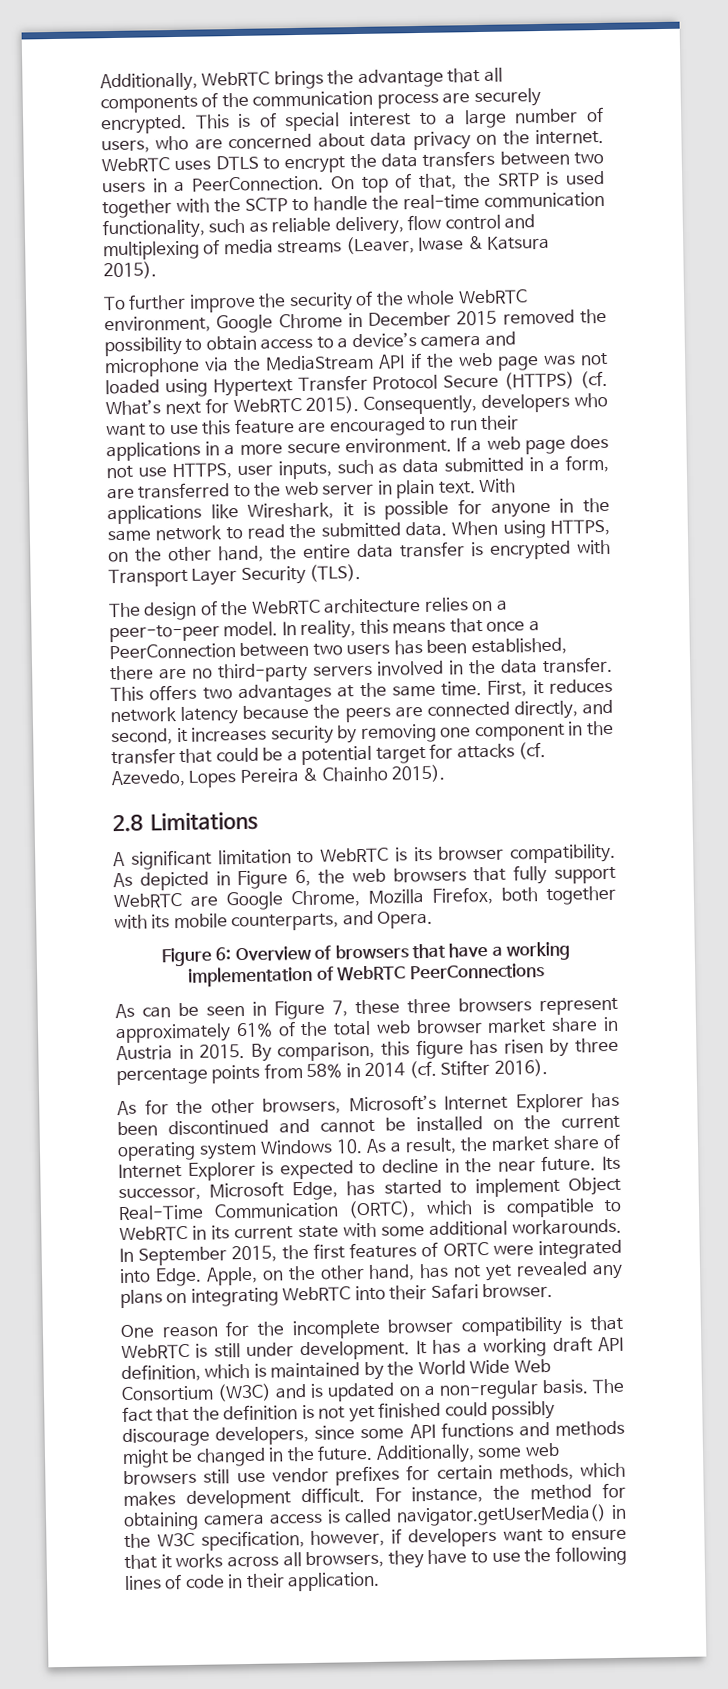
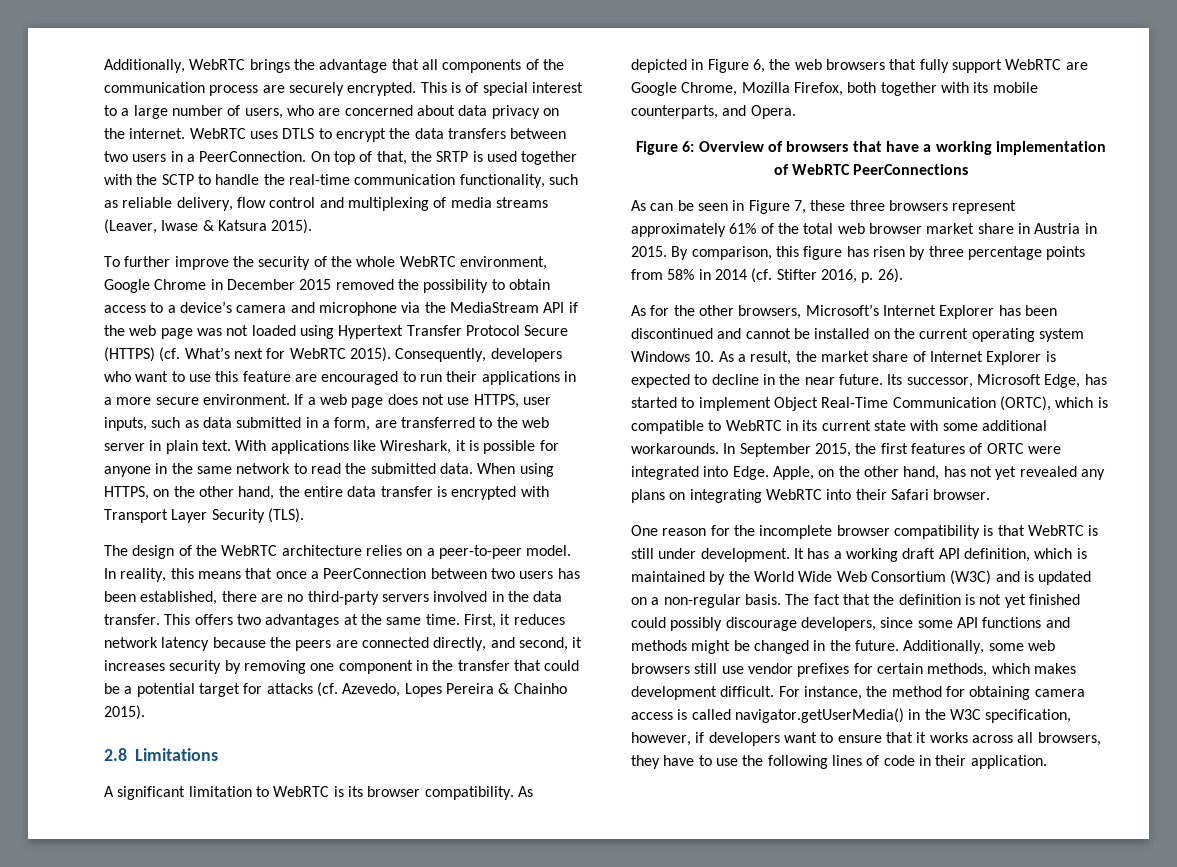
[493,1059,548,1077] 2016). -> [820,268,903,283] 2016, p. 26).

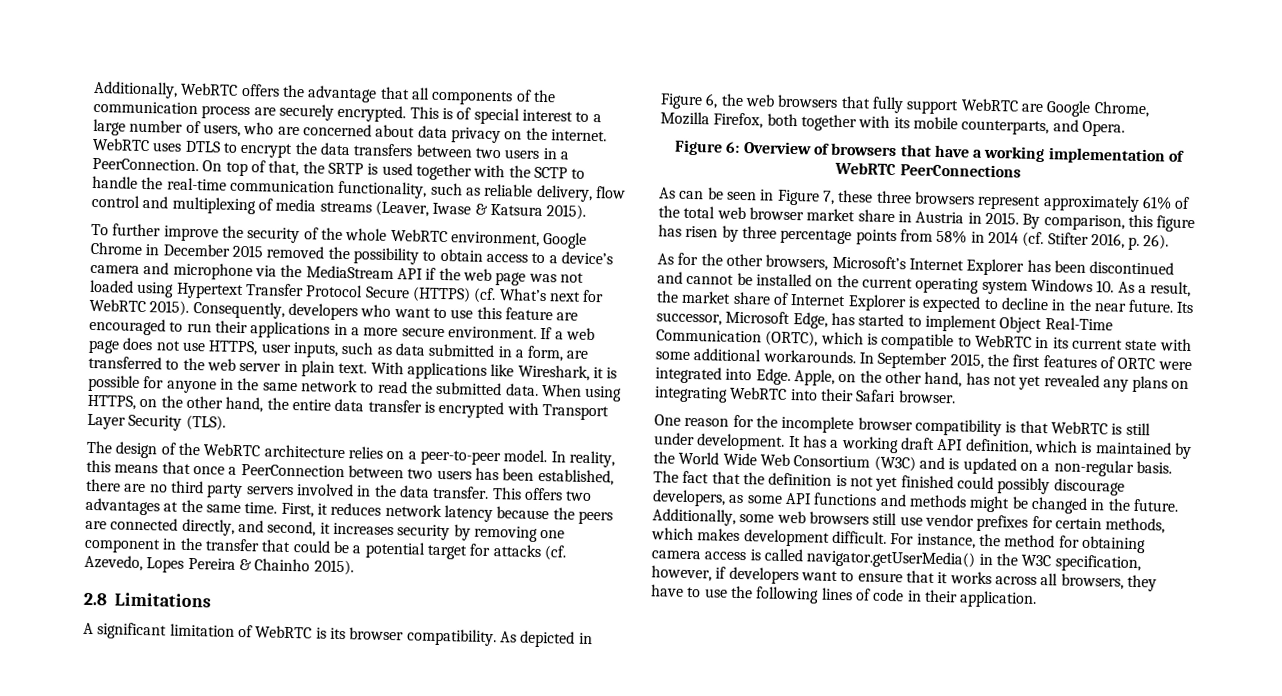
[249,59,290,73] brings -> [240,83,280,97] offers
[307,591,379,605] third-party -> [170,480,244,499] third party
[255,786,269,797] to -> [237,624,253,638] of
[880,617,914,628] since -> [728,494,745,504] as

